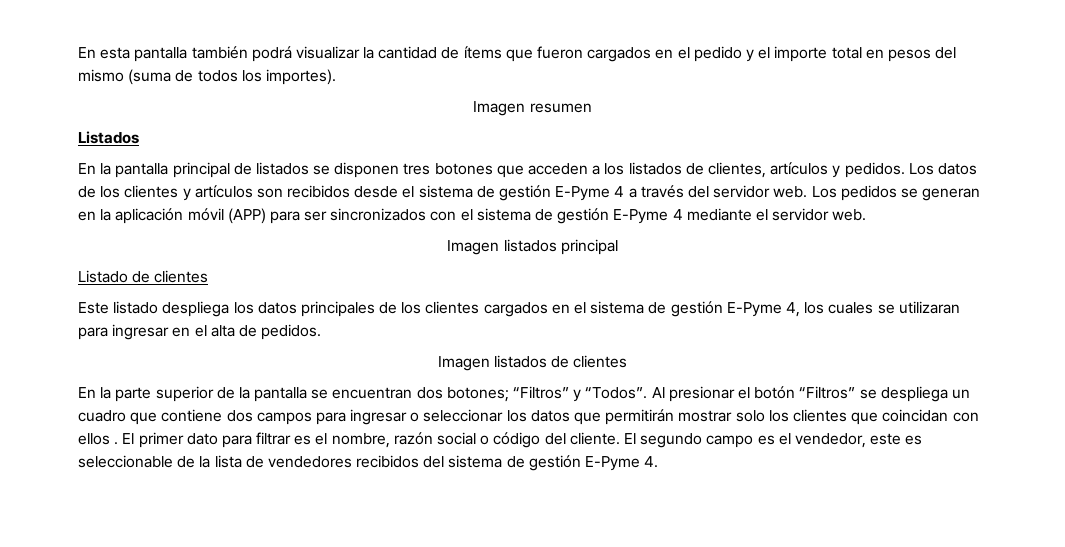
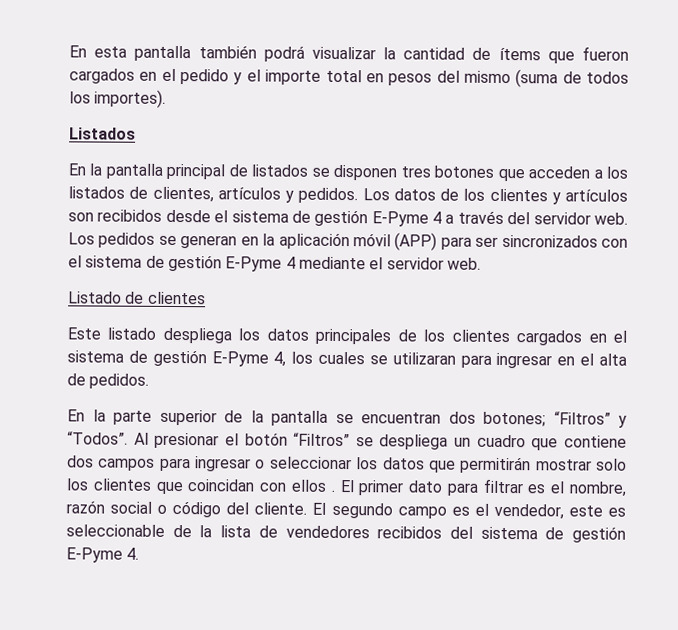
[473,101,592,116] // Imagen resumen -> (167, 98) none
[447,239,618,255] // Imagen listados principal -> (481, 263) none
[437,355,628,371] // Imagen listados de clientes -> (150, 381) none

